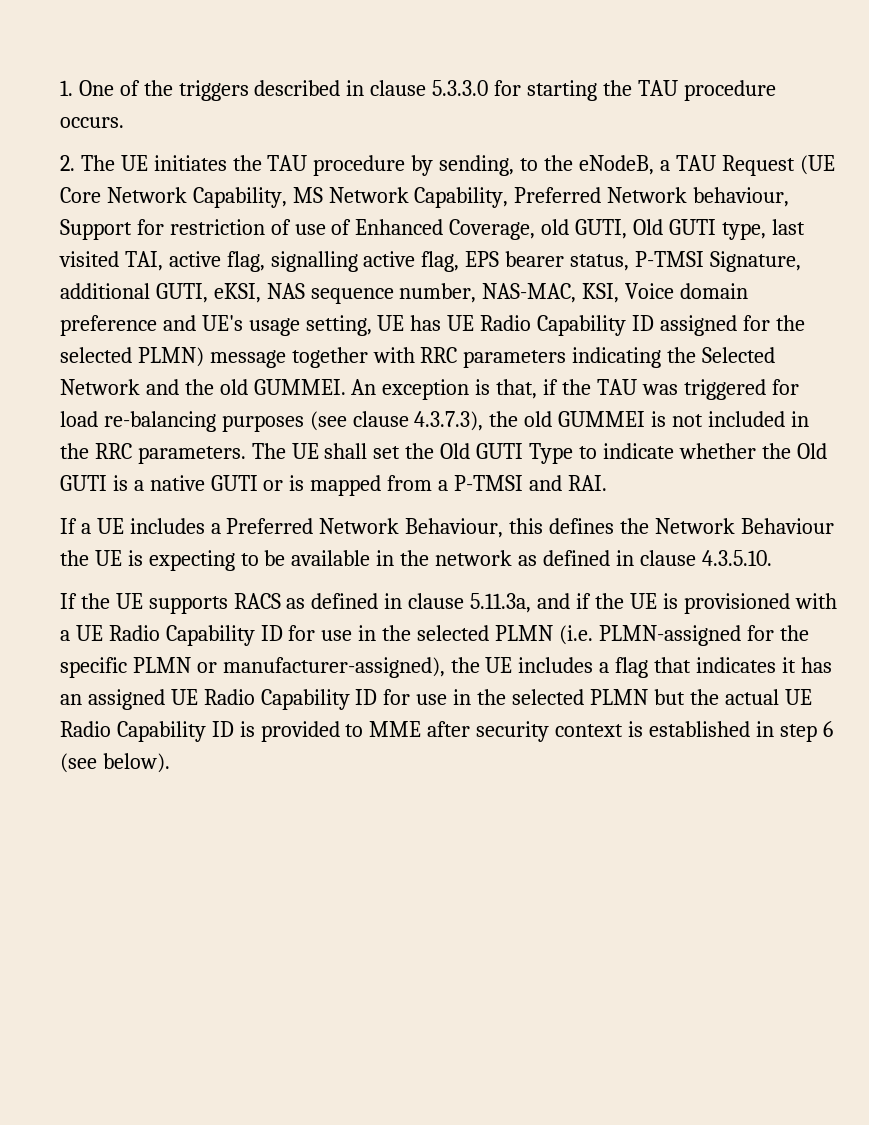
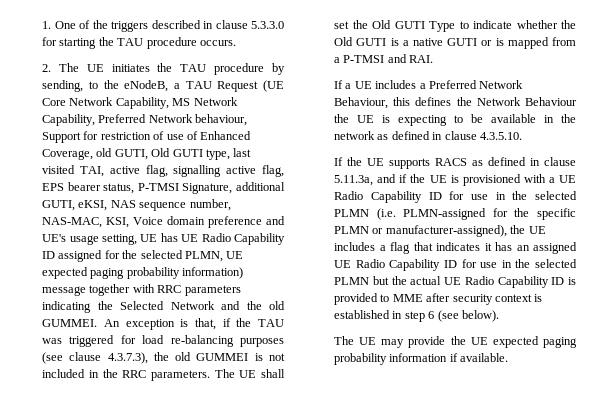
[137,347,204,367] PLMN) -> [184,251,244,262] [42,267,244,279] PLMN, UE expected paging probability information)
(170, 763) none -> [334,336,577,348] [334,353,509,365] // The UE may provide the UE expected paging probability information if available.

